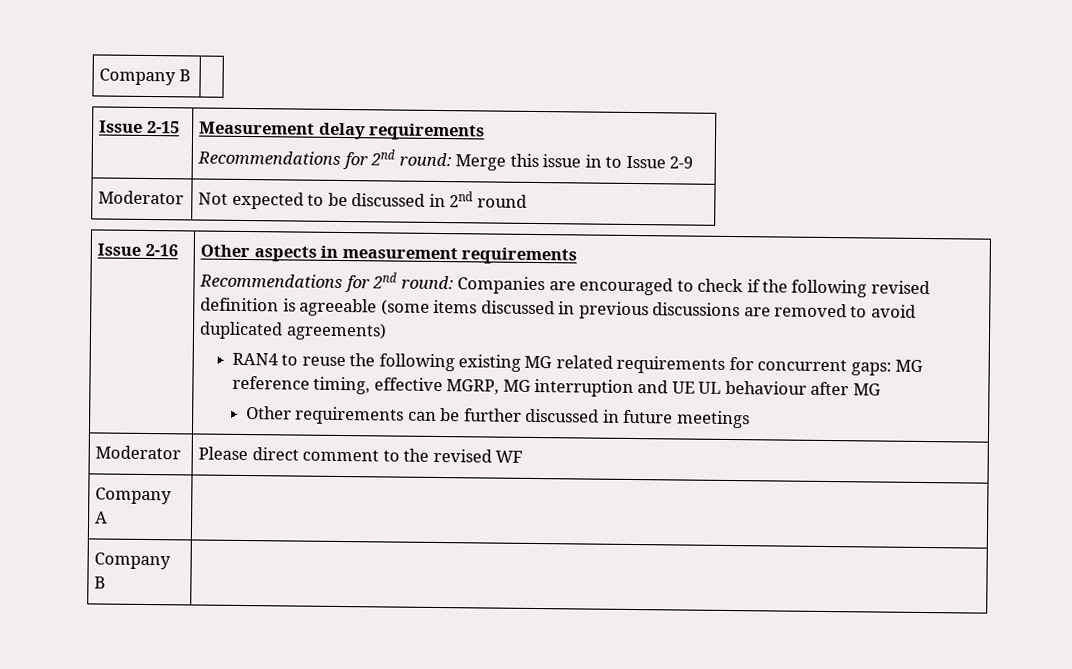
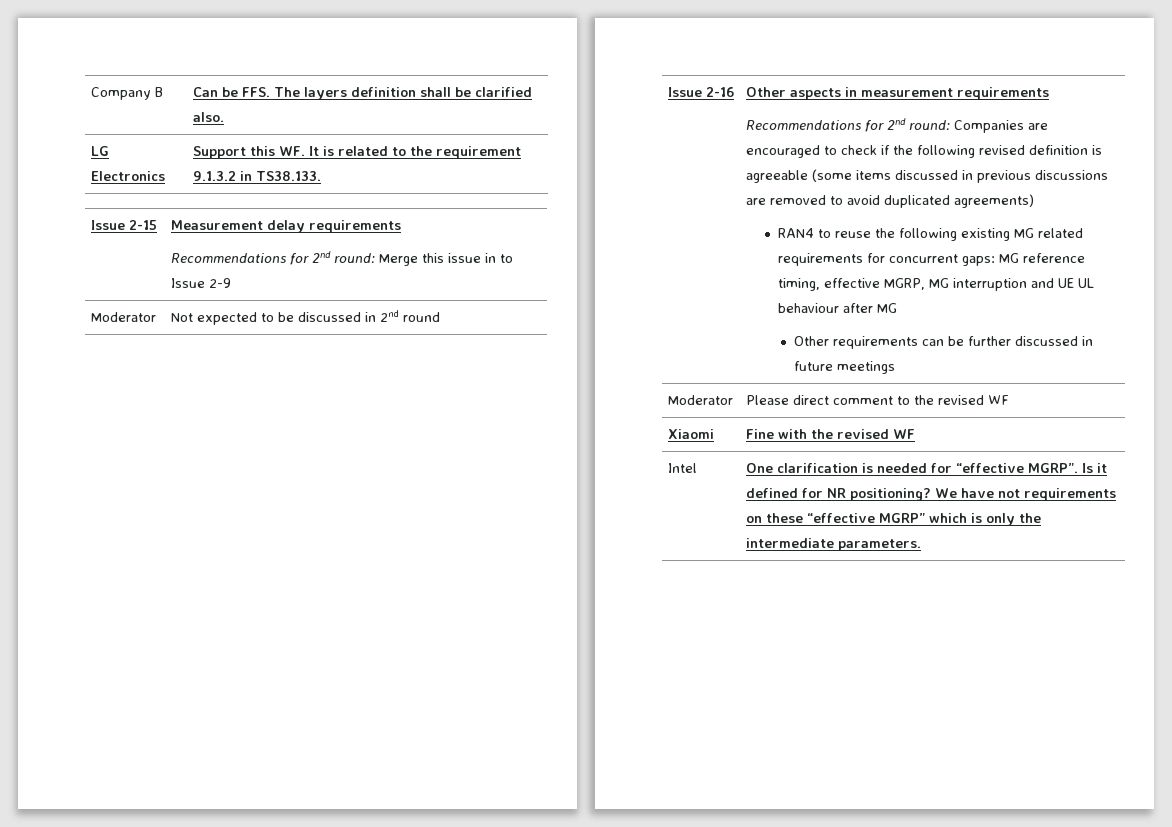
[99,68,191,86] Company B | -> [91,87,164,100] [193,87,533,100] [193,112,225,122] [91,146,110,156] [91,171,166,181] [193,146,522,159] [193,171,322,181] Company B | Can be FFS. The layers definition shall be clarified also. // LG Electronics | Support this WF. It is related to the requirement 9.1.3.2 in TS38.133.
[95,487,173,505] [95,511,109,524] [94,552,172,570] [94,576,107,589] Company A | // Company B | -> [668,429,715,439] [746,429,916,439] [668,463,698,473] [746,463,1108,473] [746,488,1117,501] [746,513,1042,526] [746,538,922,551] Xiaomi | Fine with the revised WF // Intel | One clarification is needed for “effective MGRP”. Is it defined for NR positioning? We have not requirements on these “effective MGRP” which is only the intermediate parameters.

